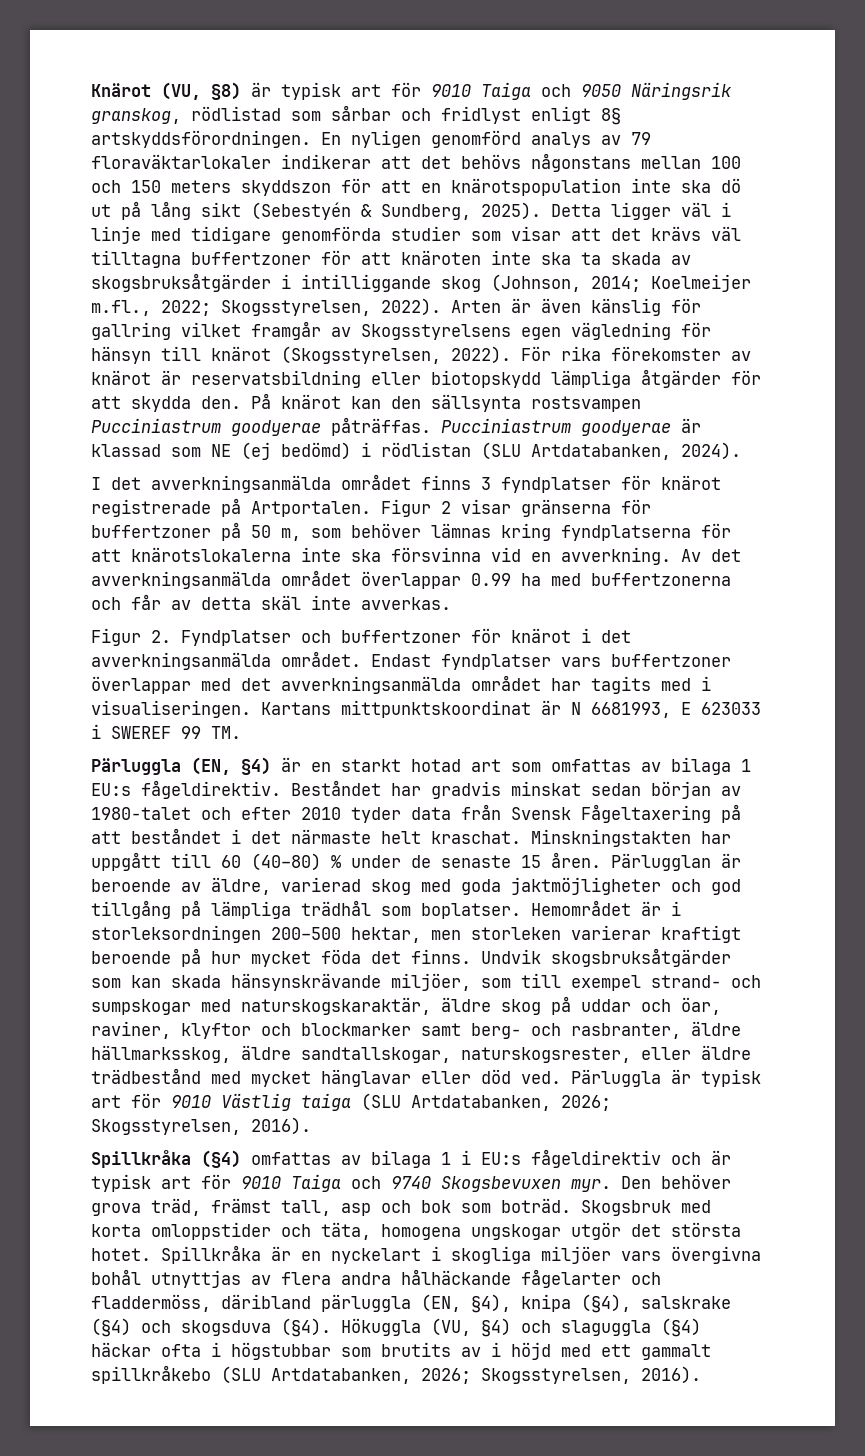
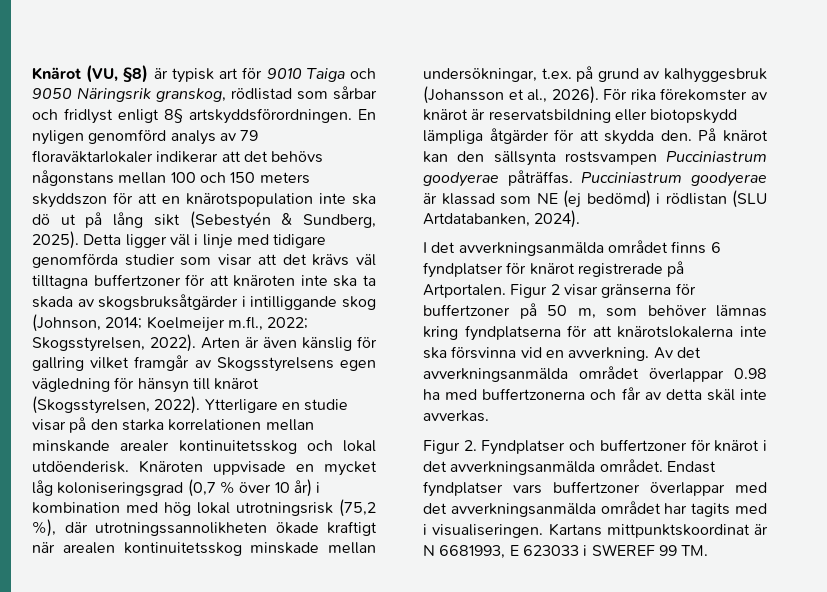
(511, 355) none -> [204,399,349,413] [32,417,314,433] [32,440,376,454] [32,460,377,476] [32,479,321,497] [32,499,376,517] [32,519,377,537] [32,542,376,556] [423,66,767,83] [423,86,599,104] Ytterligare en studie visar på den starka korrelationen mellan minskande arealer kontinuitetsskog och lokal utdöenderisk. Knäroten uppvisade en mycket låg koloniseringsgrad (0,7 % över 10 år) i kombination med hög lokal utrotningsrisk (75,2 %), där utrotningssannolikheten ökade kraftigt när arealen kontinuitetsskog minskade mellan undersökningar, t.ex. på grund av kalhyggesbruk (Johansson et al., 2026).
[481,477,491,490] 3 -> [710,242,721,253] 6
[471,573,511,586] 0.99 -> [734,368,767,379] 0.98
[91,757,751,775] [91,780,741,799] [91,804,741,823] [91,828,731,847] [91,852,741,871] [91,877,741,895] [91,900,681,919] [91,925,741,943] [91,948,731,967] [91,973,761,991] [91,996,721,1015] [91,1021,741,1039] [91,1045,751,1063] [91,1068,761,1087] [91,1093,611,1111] [91,1117,311,1135] [91,1149,731,1168] [91,1174,731,1192] [91,1198,711,1216] [91,1222,741,1240] [91,1245,761,1264] [91,1269,661,1288] [91,1294,731,1313] [91,1318,701,1337] [91,1342,711,1360] [91,1365,701,1384] // Pärluggla (EN, §4) är en starkt hotad art som omfattas av bilaga 1 EU:s fågeldirektiv. Beståndet har gradvis minskat sedan början av 1980-talet och efter 2010 tyder data från Svensk Fågeltaxering på att beståndet i det närmaste helt kraschat. Minskningstakten har uppgått till 60 (40–80) % under de senaste 15 åren. Pärlugglan är beroende av äldre, varierad skog med goda jaktmöjligheter och god tillgång på lämpliga trädhål som boplatser. Hemområdet är i storleksordningen 200–500 hektar, men storleken varierar kraftigt beroende på hur mycket föda det finns. Undvik skogsbruksåtgärder som kan skada hänsynskrävande miljöer, som till exempel strand- och sumpskogar med naturskogskaraktär, äldre skog på uddar och öar, raviner, klyftor och blockmarker samt berg- och rasbranter, äldre hällmarksskog, äldre sandtallskogar, naturskogsrester, eller äldre trädbestånd med mycket hänglavar eller död ved. Pärluggla är typisk art för 9010 Västlig taiga (SLU Artdatabanken, 2026; Skogsstyrelsen, 2016). // Spillkråka (§4) omfattas av bilaga 1 i EU:s fågeldirektiv och är typisk art för 9010 Taiga och 9740 Skogsbevuxen myr. Den behöver grova träd, främst tall, asp och bok som boträd. Skogsbruk med korta omloppstider och täta, homogena ungskogar utgör det största hotet. Spillkråka är en nyckelart i skogliga miljöer vars övergivna bohål utnyttjas av flera andra hålhäckande fågelarter och fladdermöss, däribland pärluggla (EN, §4), knipa (§4), salskrake (§4) och skogsduva (§4). Hökuggla (VU, §4) och slaguggla (§4) häckar ofta i högstubbar som brutits av i höjd med ett gammalt spillkråkebo (SLU Artdatabanken, 2026; Skogsstyrelsen, 2016). -> (709, 550) none

